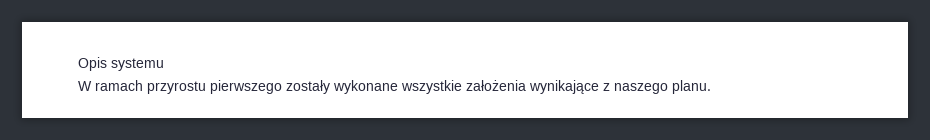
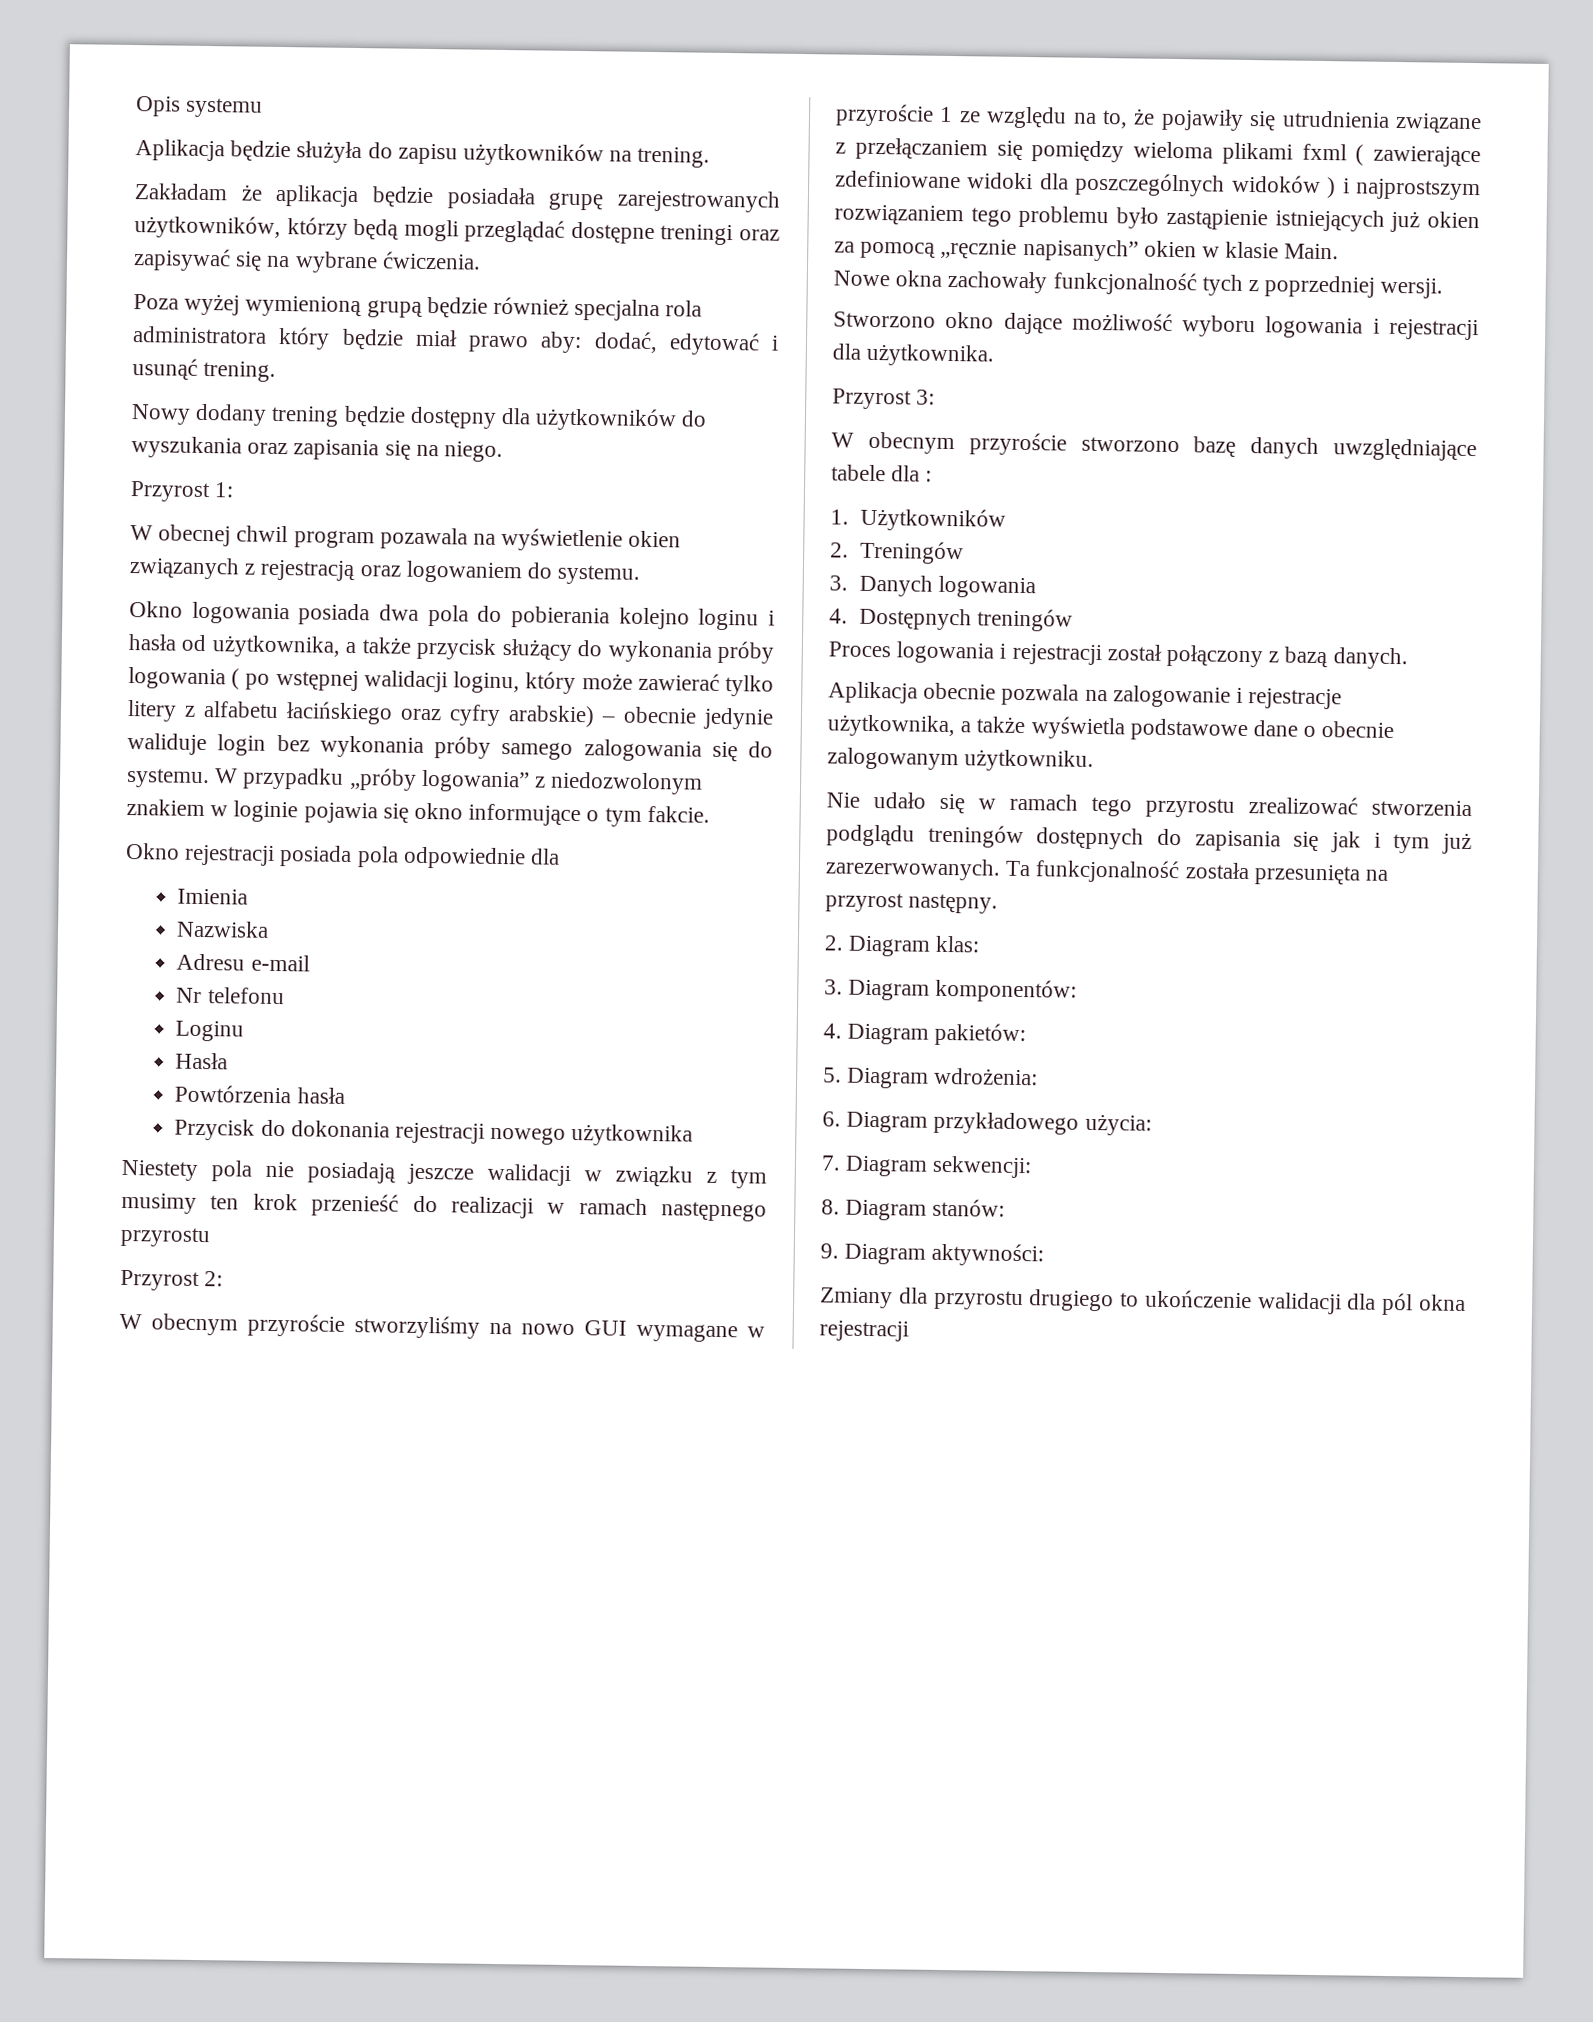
[78,80,711,94] W ramach przyrostu pierwszego zostały wykonane wszystkie założenia wynikające z naszego planu. -> [135,139,711,168] [134,183,781,213] [134,215,780,246] [133,248,481,274] [133,293,703,322] [132,326,779,356] [132,358,277,382] [131,403,708,432] [131,436,504,463] [130,481,235,503] [130,524,682,552] [129,557,641,585] [129,600,775,631] [128,633,775,664] [128,666,774,697] [127,699,774,730] [127,732,773,763] [126,767,704,795] [126,798,710,827] [125,842,561,870] [177,888,249,905] [176,920,270,938] [176,953,310,972] [176,987,285,1005] [175,1020,245,1042] [175,1052,229,1070] [174,1084,345,1104] [174,1118,694,1147] [121,1159,767,1189] [121,1192,767,1222] [120,1226,211,1248] [120,1269,224,1291] [119,1313,765,1343] [835,103,1482,135] [835,137,1481,168] [835,170,1481,201] [834,204,1480,233] [834,238,1340,262] [833,270,1444,299] [833,311,1479,341] [832,343,995,367] [832,388,936,410] [831,431,1477,462] [831,464,933,482] [830,507,1006,532] [830,540,964,565] [829,574,1036,599] [829,607,1073,632] [828,641,1408,670] [828,681,1343,710] [827,714,1395,742] [827,747,1095,772] [826,792,1472,818] [826,824,1472,855] [825,857,1389,886] [825,892,999,914] [824,935,981,957] [824,978,1078,1003] [823,1022,1027,1047] [823,1067,1039,1089] [822,1111,1152,1136] [821,1155,1033,1179] [821,1198,1006,1221] [820,1242,1045,1267] [820,1287,1467,1316] [819,1320,909,1342] Aplikacja będzie służyła do zapisu użytkowników na trening. // Zakładam że aplikacja będzie posiadała grupę zarejestrowanych użytkowników, którzy będą mogli przeglądać dostępne treningi oraz zapisywać się na wybrane ćwiczenia. // Poza wyżej wymienioną grupą będzie również specjalna rola administratora który będzie miał prawo aby: dodać, edytować i usunąć trening. // Nowy dodany trening będzie dostępny dla użytkowników do wyszukania oraz zapisania się na niego. // Przyrost 1: // W obecnej chwil program pozawala na wyświetlenie okien związanych z rejestracją oraz logowaniem do systemu. // Okno logowania posiada dwa pola do pobierania kolejno loginu i hasła od użytkownika, a także przycisk służący do wykonania próby logowania ( po wstępnej walidacji loginu, który może zawierać tylko litery z alfabetu łacińskiego oraz cyfry arabskie) – obecnie jedynie waliduje login bez wykonania próby samego zalogowania się do systemu. W przypadku „próby logowania” z niedozwolonym znakiem w loginie pojawia się okno informujące o tym fakcie. // Okno rejestracji posiada pola odpowiednie dla // Imienia // Nazwiska // Adresu e-mail // Nr telefonu // Loginu // Hasła // Powtórzenia hasła // Przycisk do dokonania rejestracji nowego użytkownika // Niestety pola nie posiadają jeszcze walidacji w związku z tym musimy ten krok przenieść do realizacji w ramach następnego przyrostu // Przyrost 2: // W obecnym przyroście stworzyliśmy na nowo GUI wymagane w przyroście 1 ze względu na to, że pojawiły się utrudnienia związane z przełączaniem się pomiędzy wieloma plikami fxml ( zawierające zdefiniowane widoki dla poszczególnych widoków ) i najprostszym rozwiązaniem tego problemu było zastąpienie istniejących już okien za pomocą „ręcznie napisanych” okien w klasie Main. // Nowe okna zachowały funkcjonalność tych z poprzedniej wersji. // Stworzono okno dające możliwość wyboru logowania i rejestracji dla użytkownika. // Przyrost 3: // W obecnym przyroście stworzono bazę danych uwzględniające tabele dla : // 1. Użytkowników // 2. Treningów // 3. Danych logowania // 4. Dostępnych treningów // Proces logowania i rejestracji został połączony z bazą danych. // Aplikacja obecnie pozwala na zalogowanie i rejestracje użytkownika, a także wyświetla podstawowe dane o obecnie zalogowanym użytkowniku. // Nie udało się w ramach tego przyrostu zrealizować stworzenia podglądu treningów dostępnych do zapisania się jak i tym już zarezerwowanych. Ta funkcjonalność została przesunięta na przyrost następny. // 2. Diagram klas: // 3. Diagram komponentów: // 4. Diagram pakietów: // 5. Diagram wdrożenia: // 6. Diagram przykładowego użycia: // 7. Diagram sekwencji: // 8. Diagram stanów: // 9. Diagram aktywności: // Zmiany dla przyrostu drugiego to ukończenie walidacji dla pól okna rejestracji

